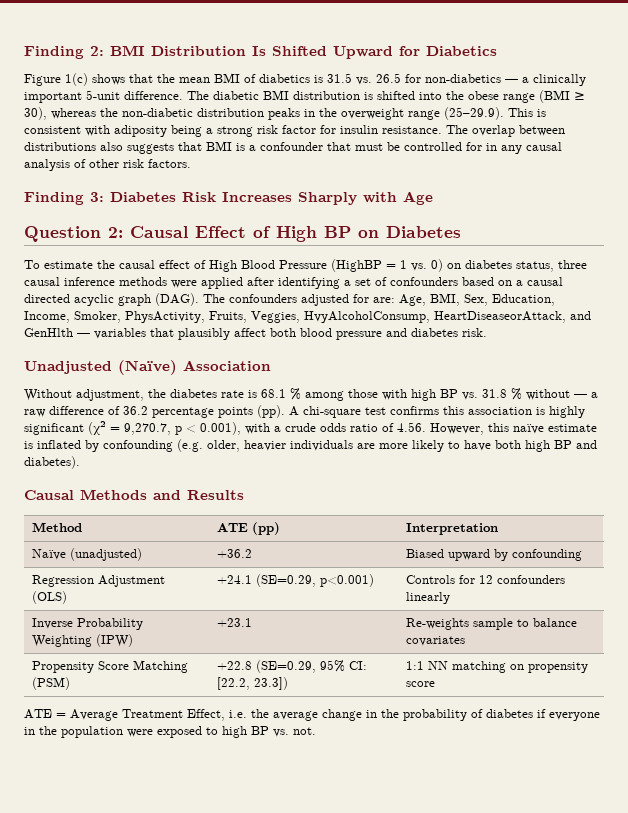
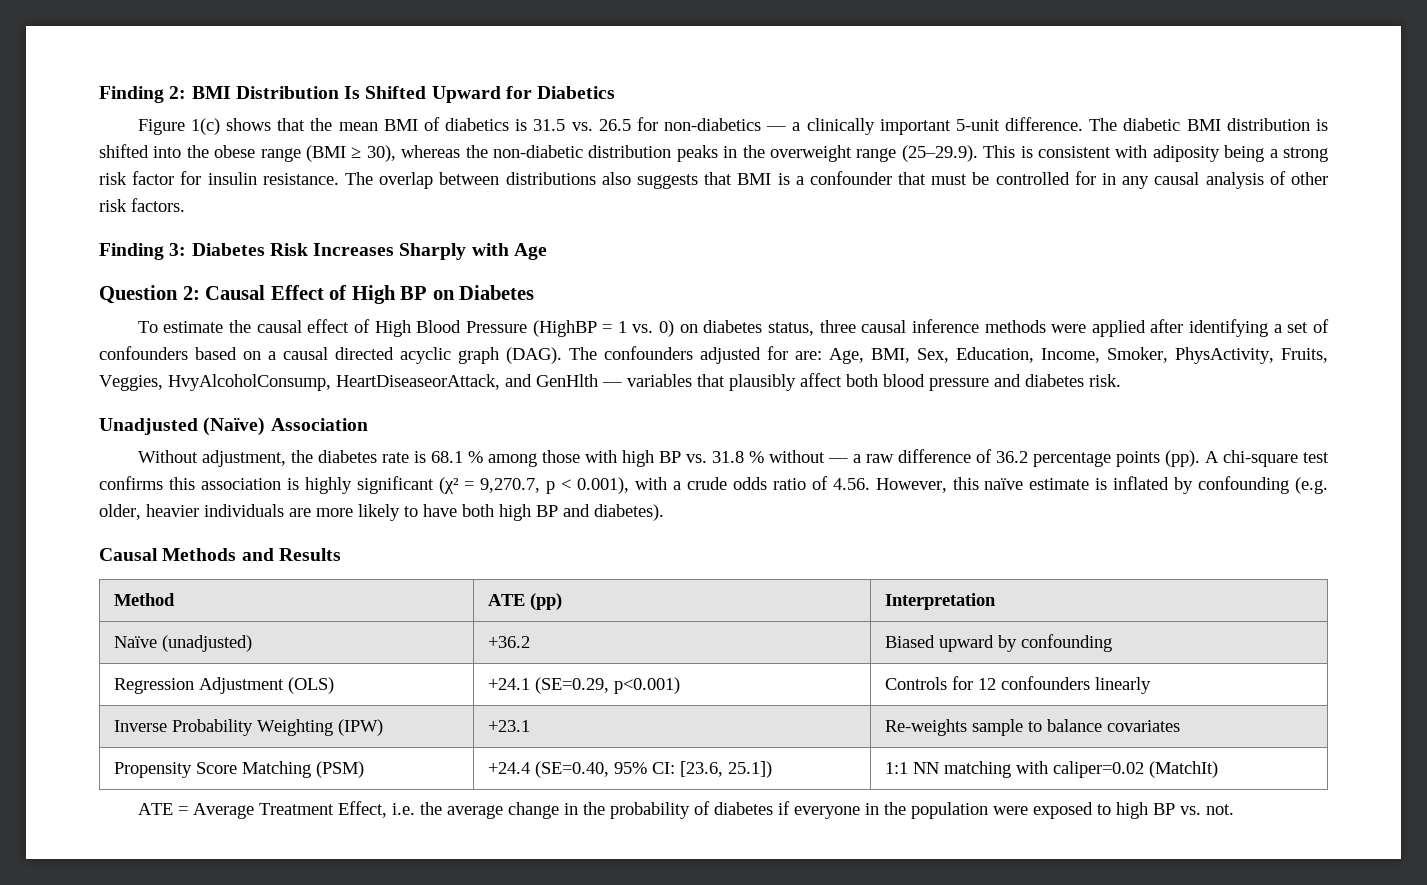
[216,660,367,673] [216,677,288,690] +22.8 (SE=0.29, 95% CI: [22.2, 23.3]) -> [487,761,772,778] +24.4 (SE=0.40, 95% CI: [23.6, 25.1])
[509,662,588,673] [405,681,435,687] on propensity score -> [1015,761,1218,778] with caliper=0.02 (MatchIt)

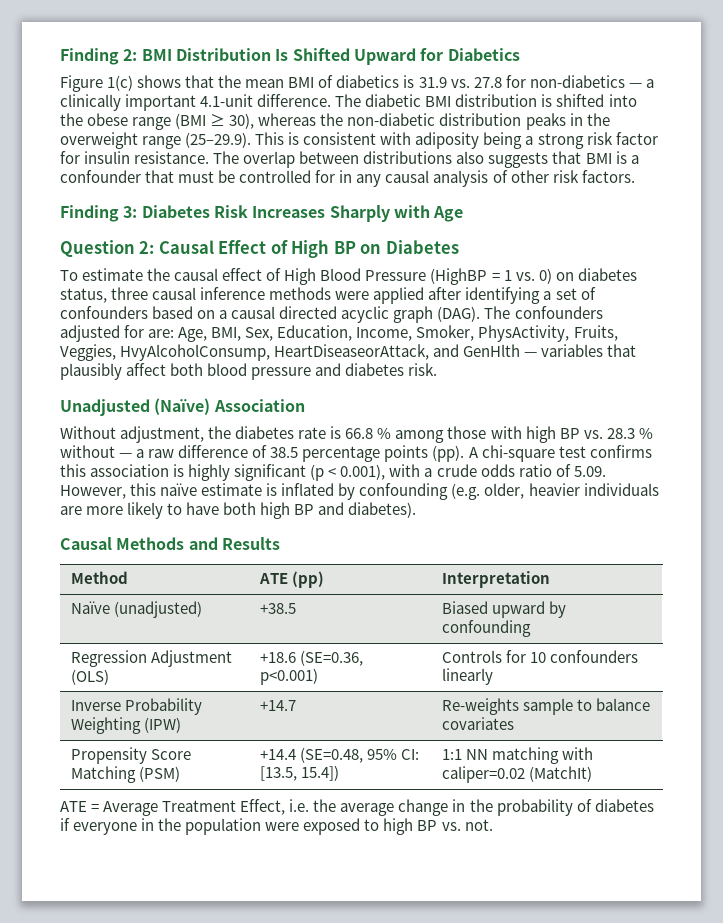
[533,119,631,131] 31.5 vs. 26.5 -> [418,77,502,88] 31.9 vs. 27.8
[955,119,1000,131] 5-unit -> [200,94,254,107] 4.1-unit
[430,451,463,463] 68.1 -> [345,428,374,439] 66.8
[711,451,744,463] 31.8 -> [606,428,635,439] 28.3
[995,451,1028,463] 36.2 -> [270,447,299,458] 38.5
[438,477,556,494] (χ² = 9,270.7, p -> [310,464,325,481] (p
[832,478,870,490] 4.56. -> [573,466,606,477] 5.09.
[487,636,530,648] +36.2 -> [260,603,297,614] +38.5
[487,677,609,694] +24.1 (SE=0.29, -> [260,650,364,666] +18.6 (SE=0.36,
[977,678,996,690] 12 -> [530,652,547,663] 10
[487,720,530,732] +23.1 -> [260,700,297,711] +14.7
[487,761,772,778] +24.4 (SE=0.40, 95% CI: [23.6, 25.1]) -> [260,747,420,763] [260,765,340,781] +14.4 (SE=0.48, 95% CI: [13.5, 15.4])

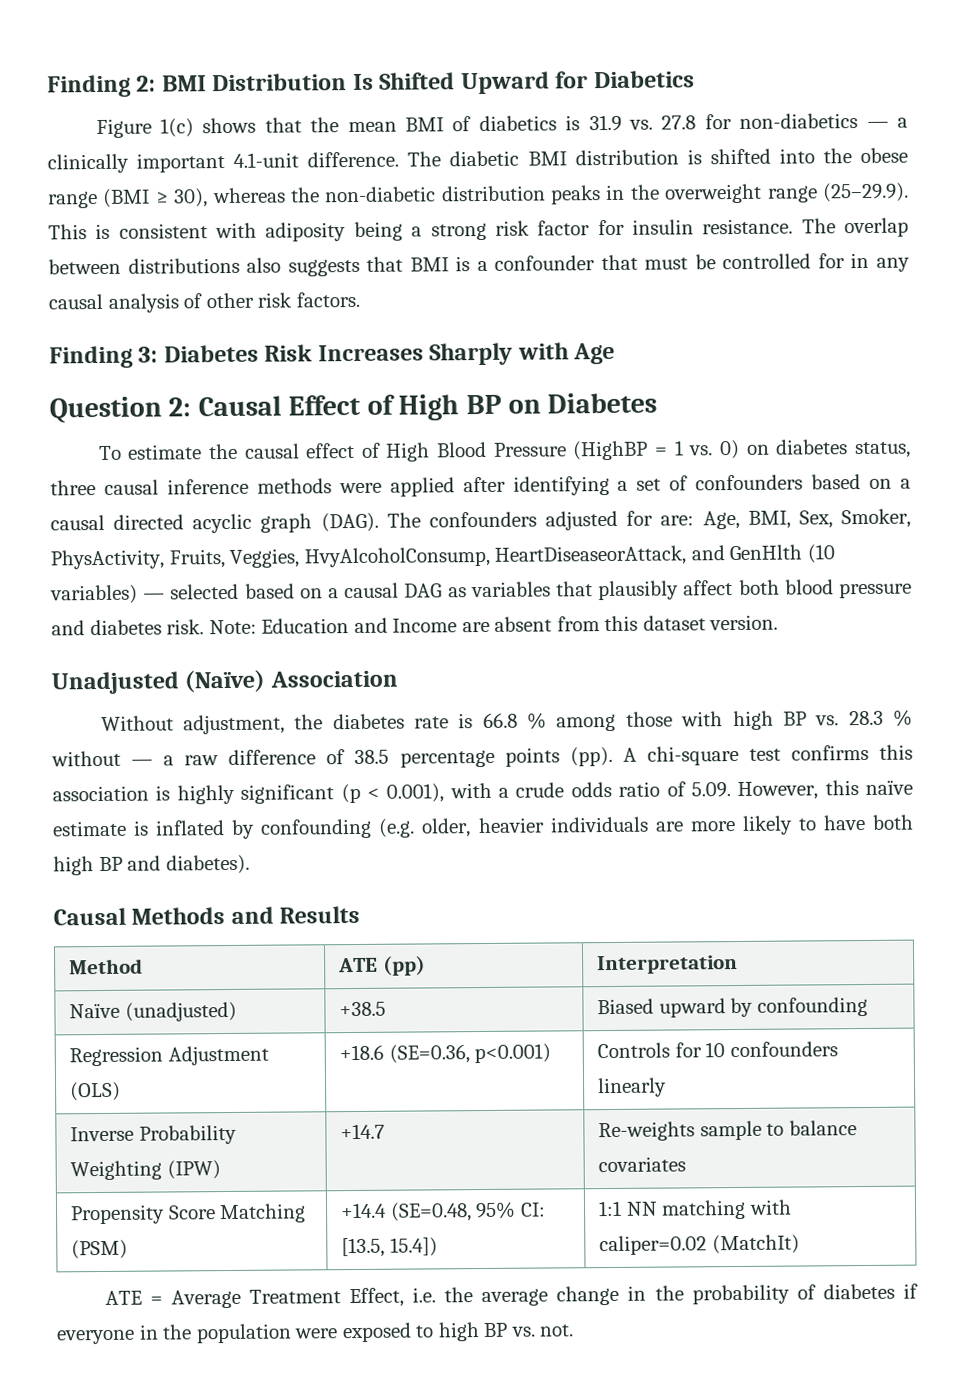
[277,325,413,341] Education, Income, -> (833, 519) none
[524,352,538,357] — -> [806,544,835,564] [50,582,467,605] (10 variables) — selected based on a causal DAG as
(438, 369) none -> [208,614,779,635] Note: Education and Income are absent from this dataset version.

